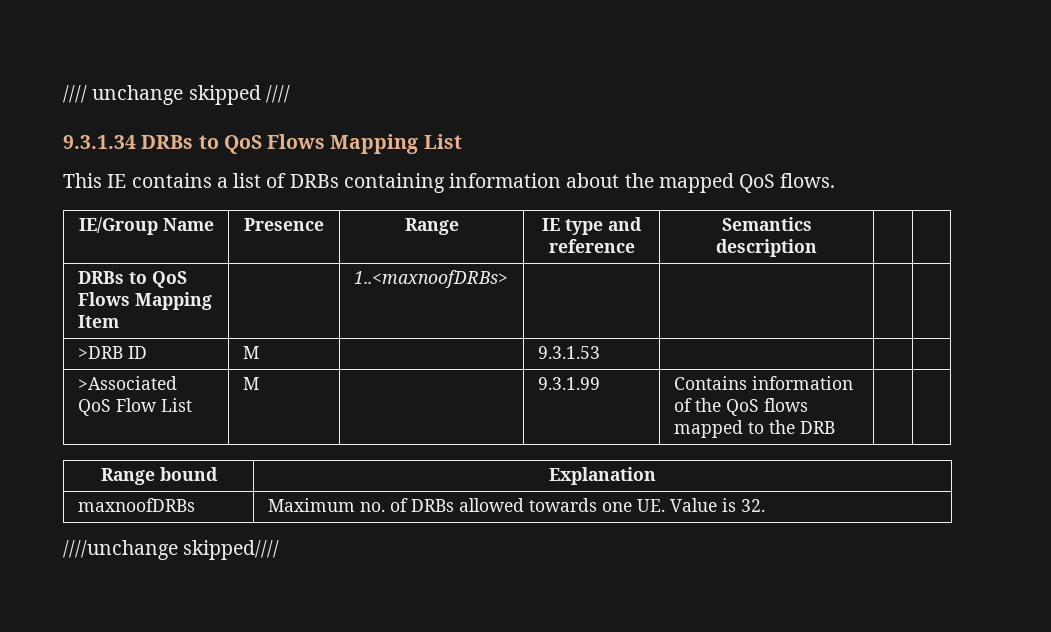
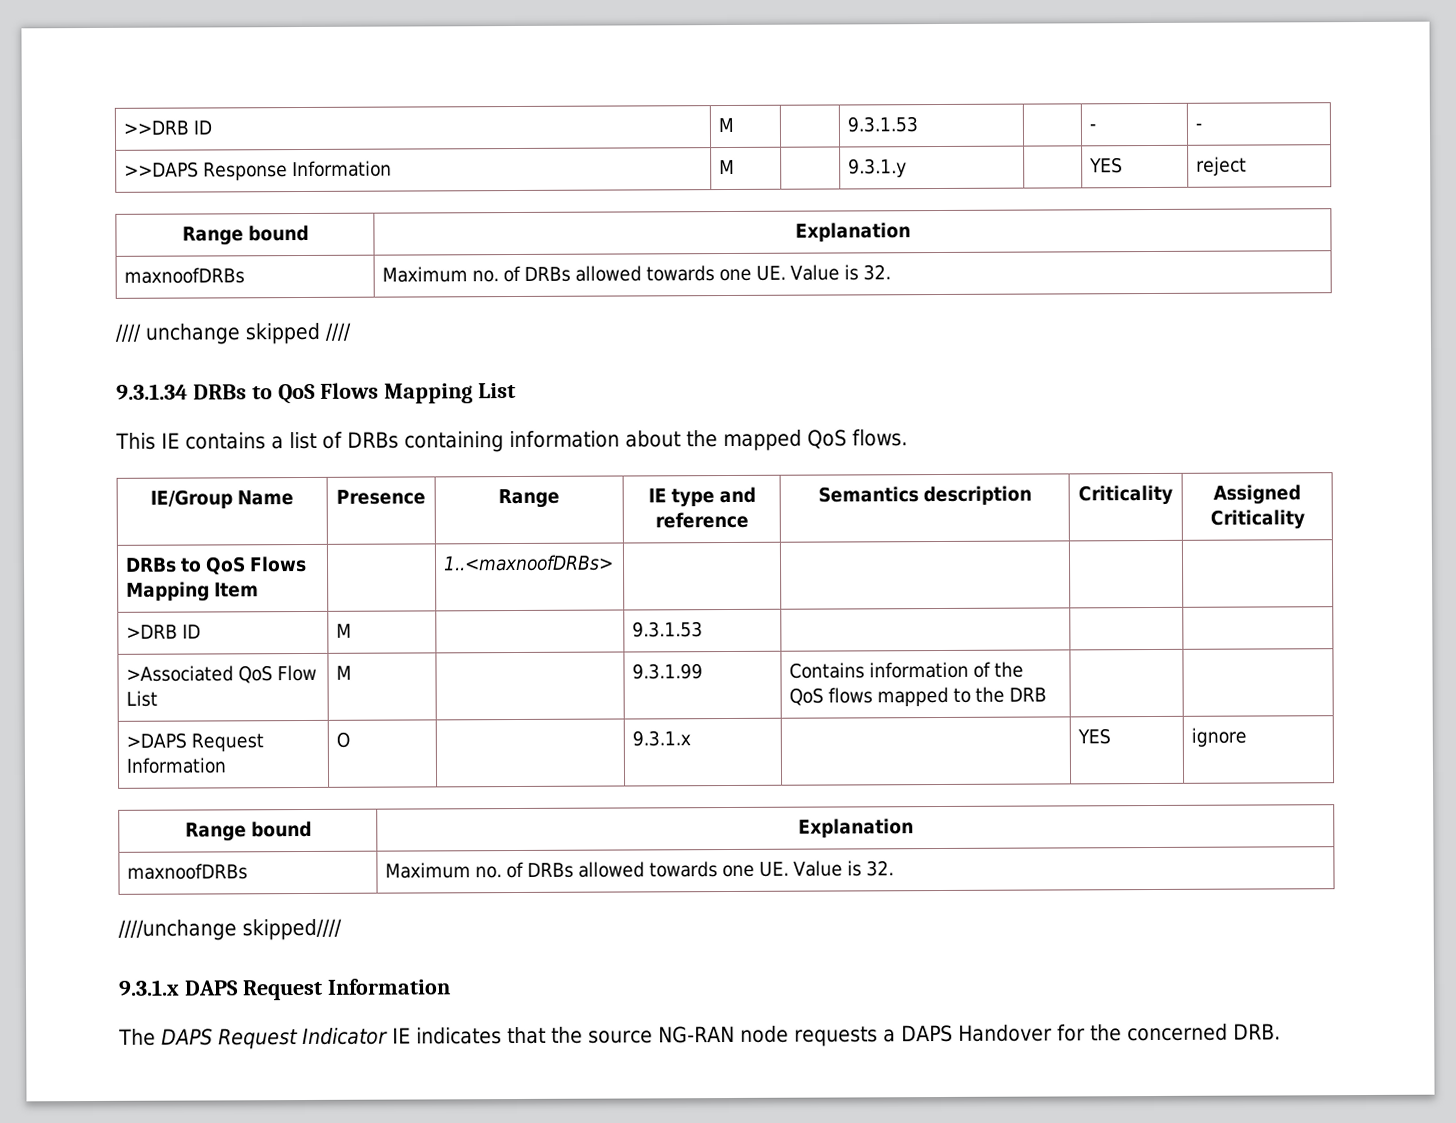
(63, 94) none -> [123,120,213,135] [718,117,735,133] [847,116,919,133] [1089,124,1097,131] [1195,123,1203,130] [124,160,393,181] [719,159,736,175] [848,158,908,178] [1089,157,1124,174] [1196,156,1248,176] [181,224,309,246] [794,222,911,242] [124,267,246,284] [382,264,892,283] >>DRB ID | M | | 9.3.1.53 | | - | - // >>DAPS Response Information | M | | 9.3.1.y | | YES | reject // Range bound | Explanation // maxnoofDRBs | Maximum no. of DRBs allowed towards one UE. Value is 32. //
(817, 248) | -> [1078,484,1173,506] [1213,484,1301,505] [1209,509,1305,530] Criticality | Assigned Criticality
(835, 427) none -> [126,732,265,752] [126,757,227,774] [336,731,351,748] [632,730,692,747] [1077,728,1112,745] [1191,727,1248,747] // >DAPS Request Information | O | | 9.3.1.x | | YES | ignore
(280, 550) none -> [118,978,451,1001] [118,1023,1281,1050] // 9.3.1.x DAPS Request Information // The DAPS Request Indicator IE indicates that the source NG-RAN node requests a DAPS Handover for the concerned DRB.

